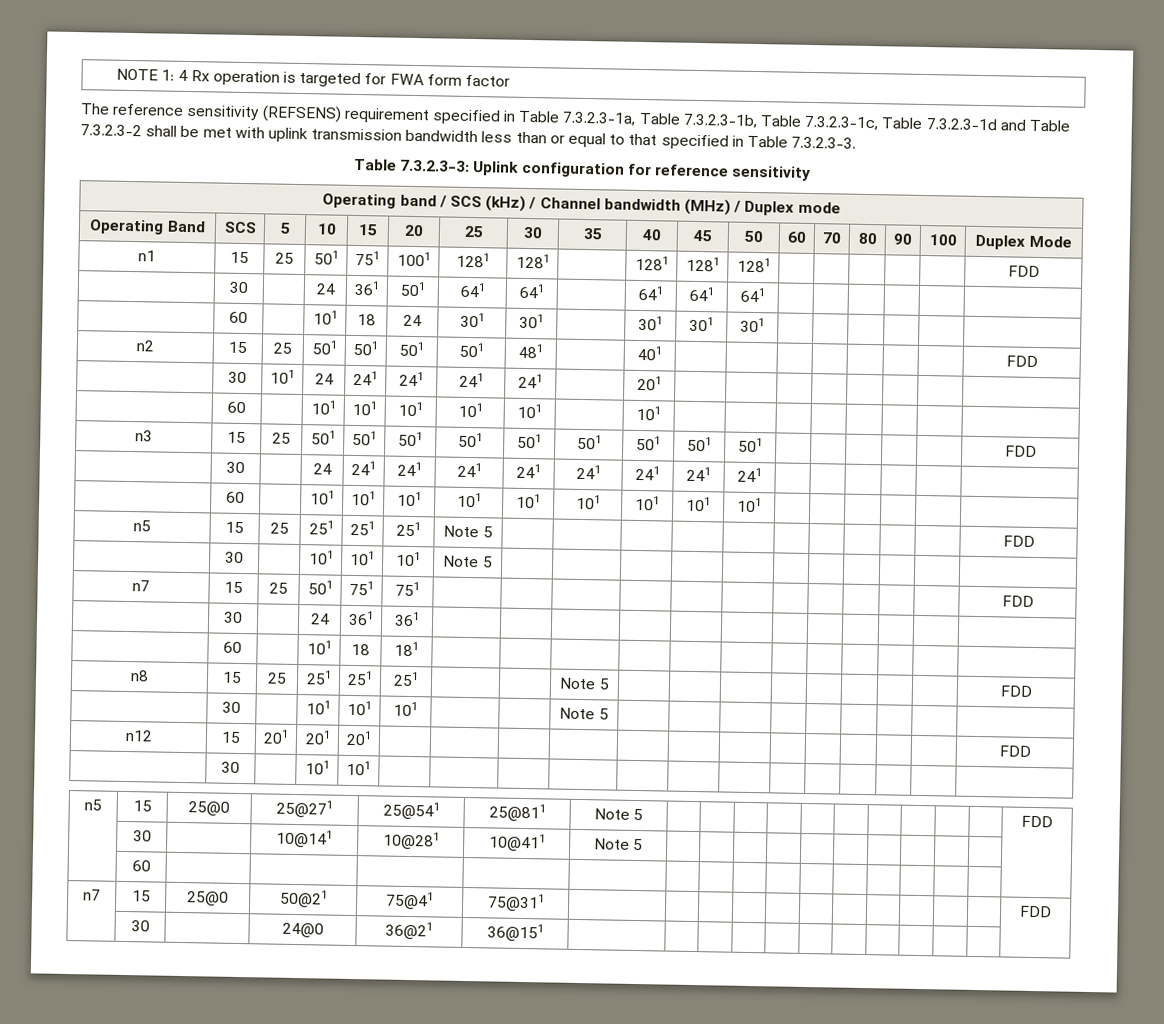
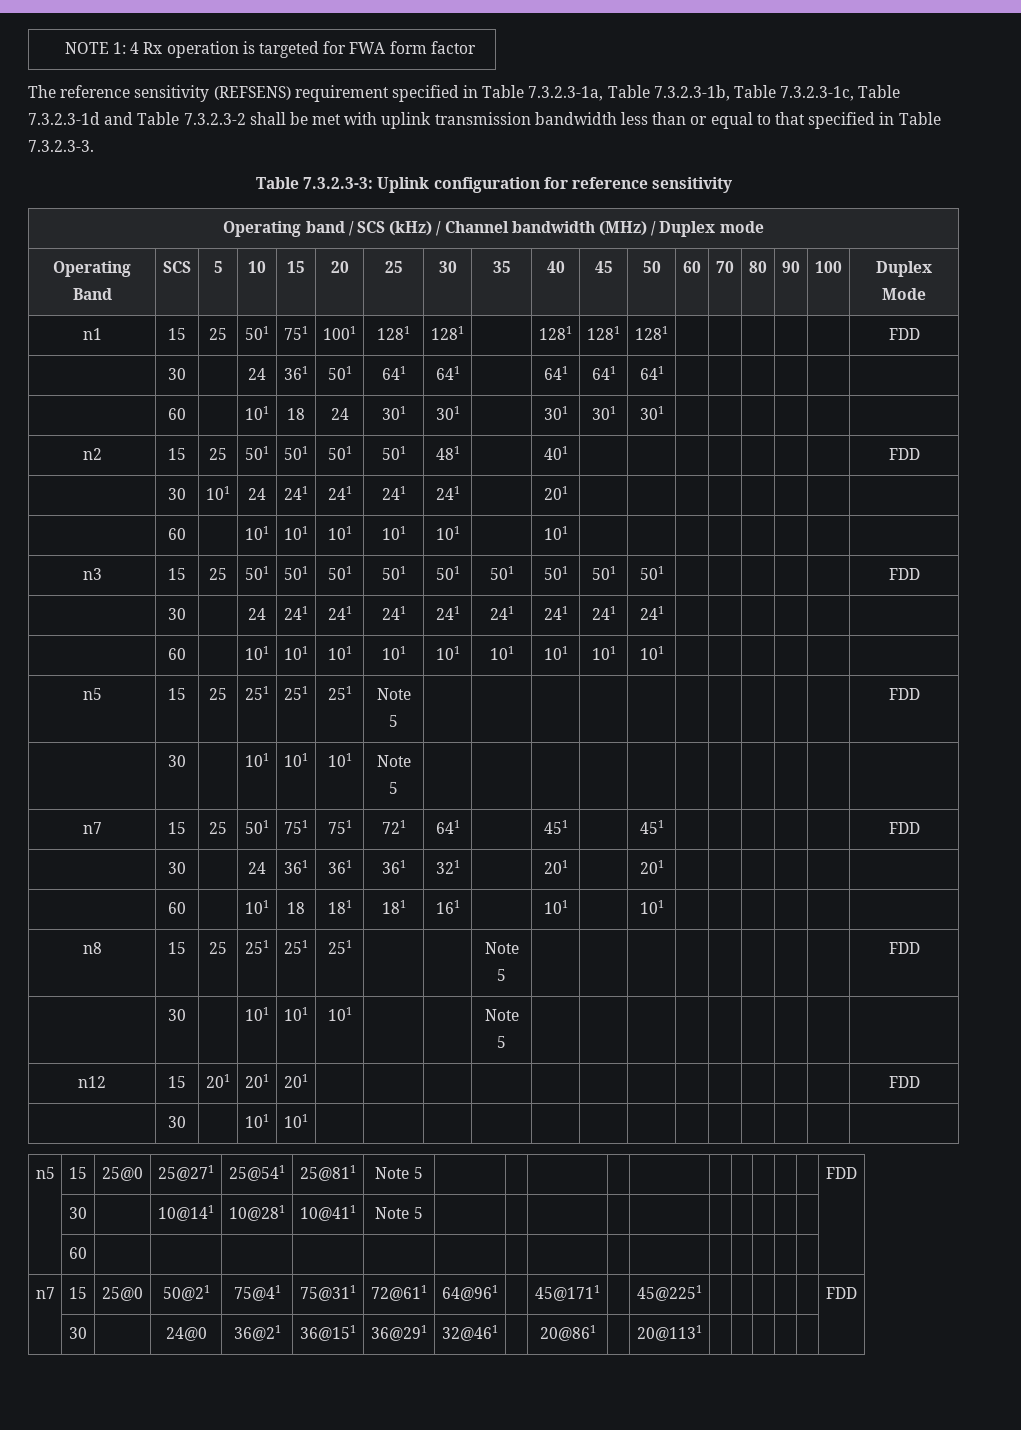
(420, 589) | | | | | -> [381,820,406,834] [435,820,460,834] [543,820,568,834] [639,820,664,834] 721 | 641 | | 451 | | 451
(420, 619) | | | | | -> [381,860,406,874] [435,860,460,874] [543,860,568,874] [639,860,664,874] 361 | 321 | | 201 | | 201
(419, 649) | | | | | -> [381,900,406,914] [435,900,460,914] [543,900,568,914] [639,900,664,914] 181 | 161 | | 101 | | 101
(545, 902) | | | | | -> [371,1285,427,1301] [442,1285,498,1301] [535,1285,600,1301] [637,1285,702,1301] 72@611 | 64@961 | | 45@1711 | | 45@2251
(544, 932) | | | | | -> [371,1325,427,1341] [442,1325,498,1341] [539,1325,596,1341] [637,1325,702,1341] 36@291 | 32@461 | | 20@861 | | 20@1131

